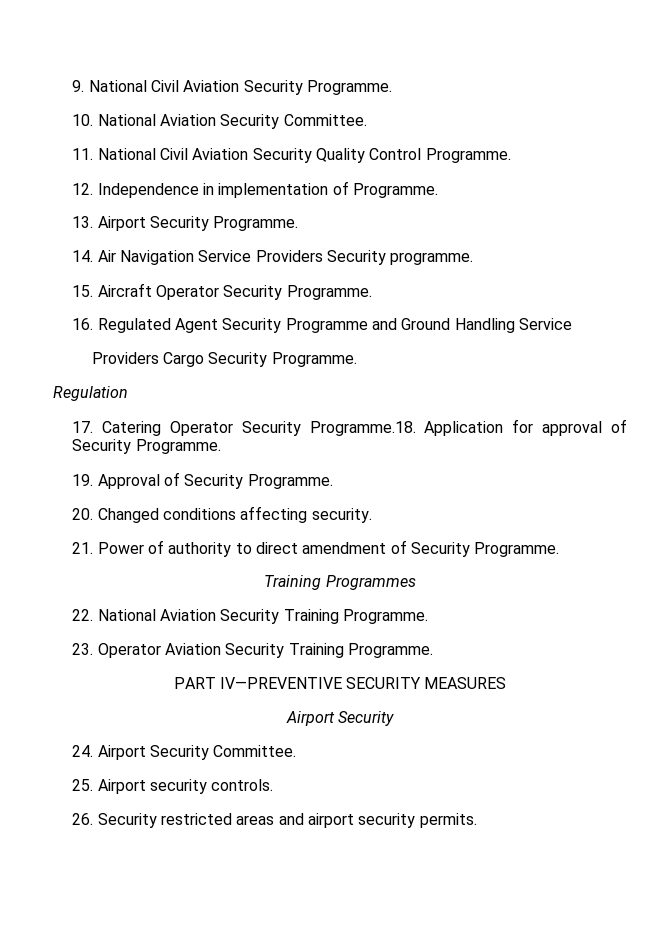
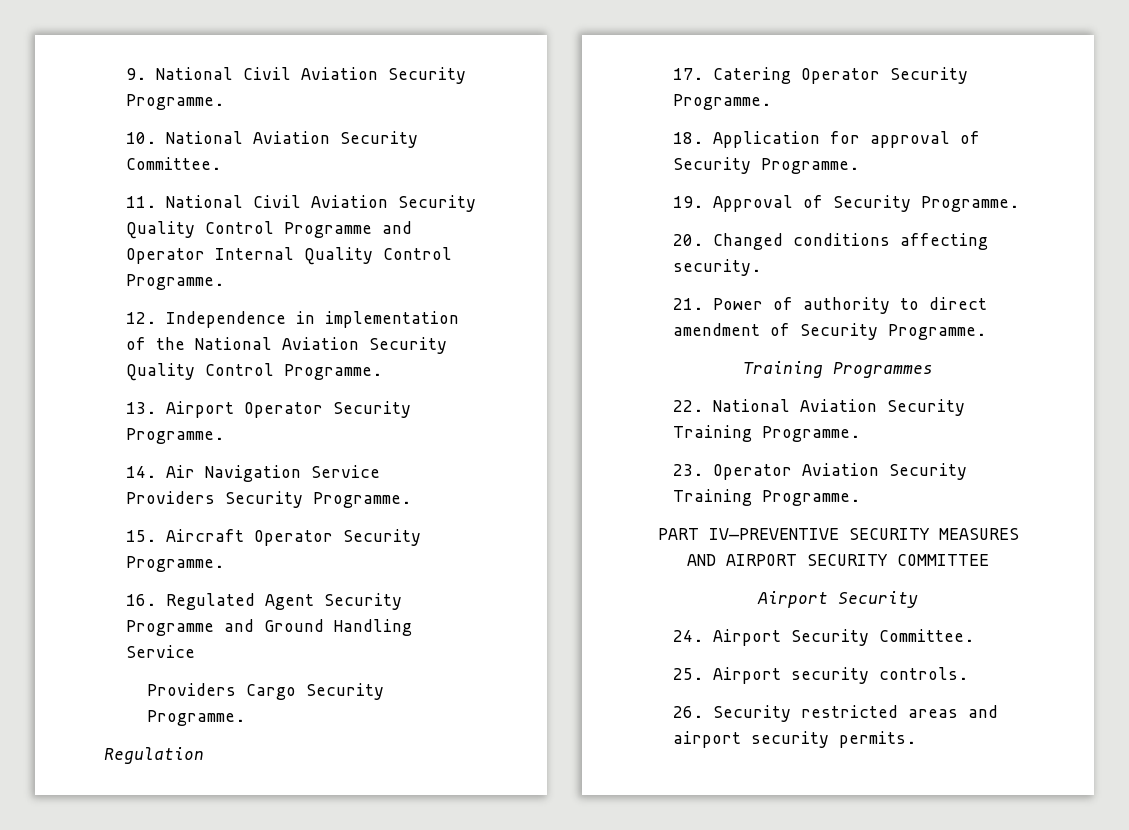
(422, 154) none -> [283,221,412,238] [125,247,452,265] Programme and Operator Internal Quality Control
(349, 188) none -> [155,337,447,354] [125,363,274,381] the National Aviation Security Quality Control
(146, 223) none -> [243,402,323,418] Operator
[390,252,474,265] programme. -> [312,492,411,508] Programme.
[309,421,416,436] Programme.18. -> [672,94,771,110] [672,132,703,144] Programme. // 18.
(507, 683) none -> [687,554,989,566] AND AIRPORT SECURITY COMMITTEE

